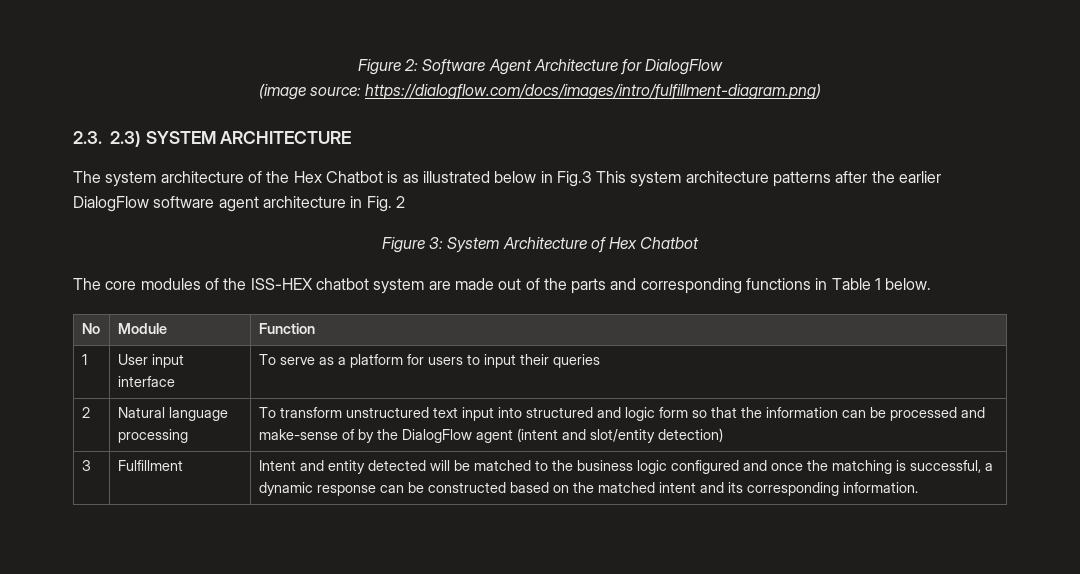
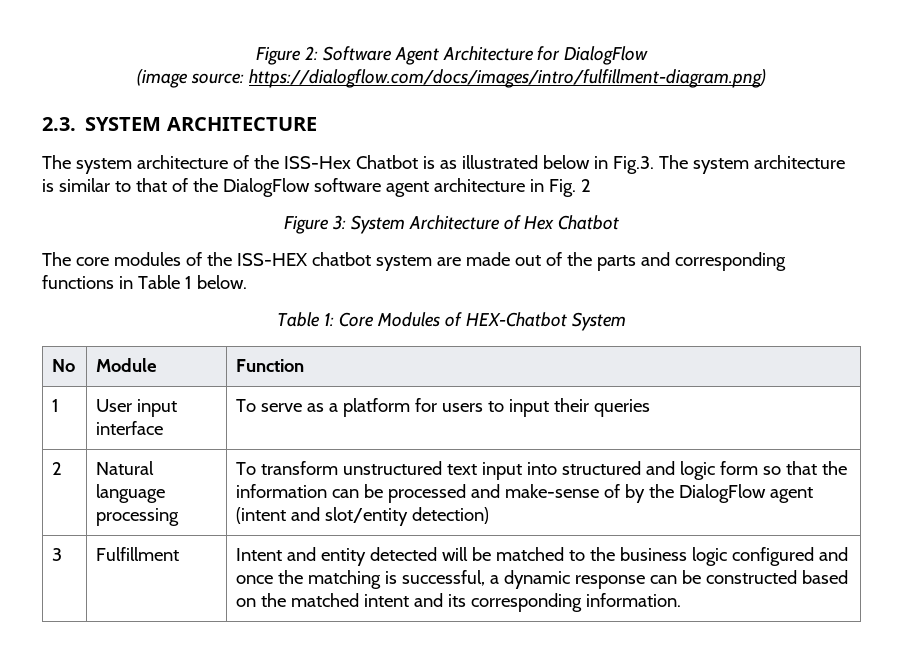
[110,131,141,147] 2.3) -> (76, 124) none
[293,171,322,183] Hex -> [283,156,351,169] ISS-Hex
[556,171,942,187] Fig.3 This system architecture patterns after the earlier -> [612,155,845,174] [42,178,218,192] Fig.3. The system architecture is similar to that of the
(932, 284) none -> [277,312,626,331] // Table 1: Core Modules of HEX-Chatbot System

